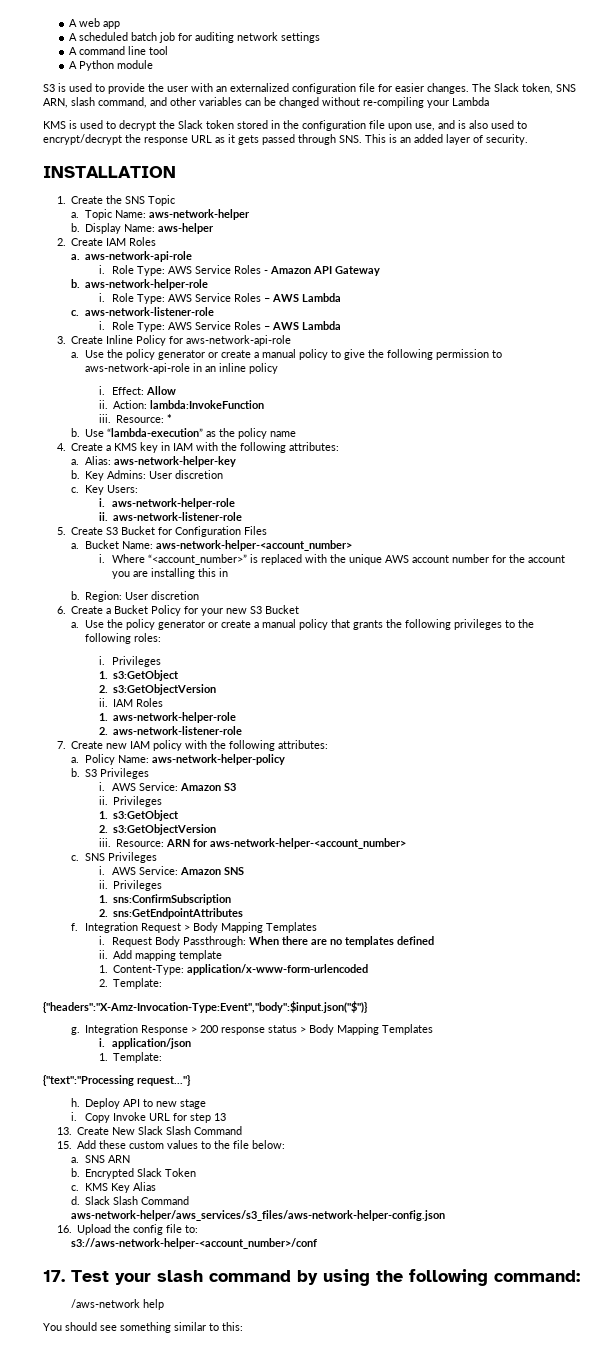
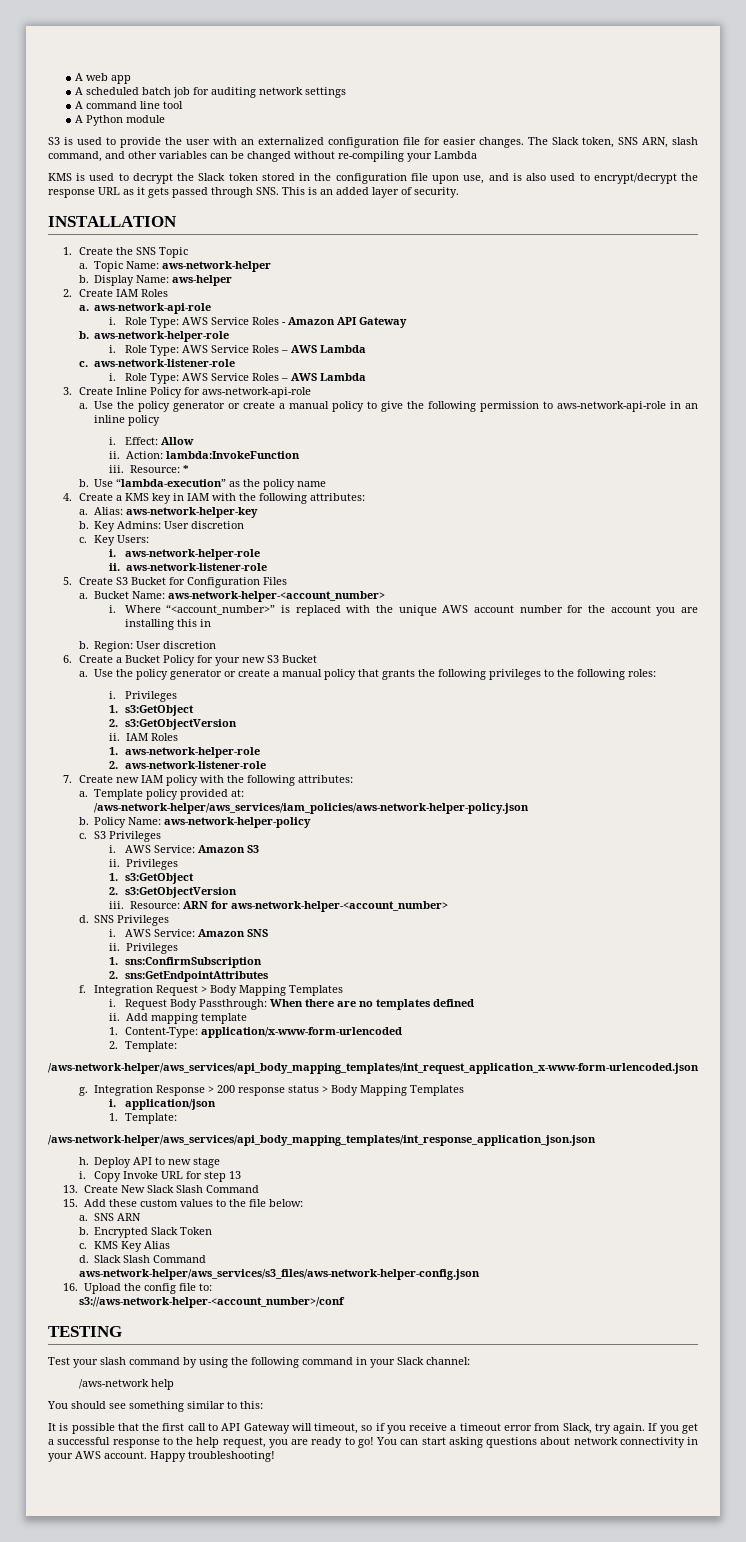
(79, 760) none -> [94,789,245,800] [94,803,530,814] [78,817,89,825] Template policy provided at: // /aws-network-helper/aws_services/iam_policies/aws-network-helper-policy.json // b.
[70,768,80,777] b. -> [78,833,87,839] c.
[70,855,79,861] c. -> [78,915,89,923] d.
[43,1001,368,1013] {"headers":"X-Amz-Invocation-Type:Event","body":$input.json("$")} -> [48,1063,699,1074] /aws-network-helper/aws_services/api_body_mapping_templates/int_request_application_x-www-form-urlencoded.json
[43,1075,191,1086] {"text":"Processing request..."} -> [48,1135,596,1146] /aws-network-helper/aws_services/api_body_mapping_templates/int_response_application_json.json
[43,1270,65,1282] 17. -> [48,1326,122,1337] TESTING //
[493,1270,580,1282] command: -> [302,1357,470,1368] command in your Slack channel:
(243, 1326) none -> [48,1423,698,1434] [48,1437,698,1448] [48,1451,275,1462] // It is possible that the first call to API Gateway will timeout, so if you receive a timeout error from Slack, try again. If you get a successful response to the help request, you are ready to go! You can start asking questions about network connectivity in your AWS account. Happy troubleshooting!

